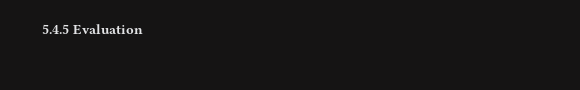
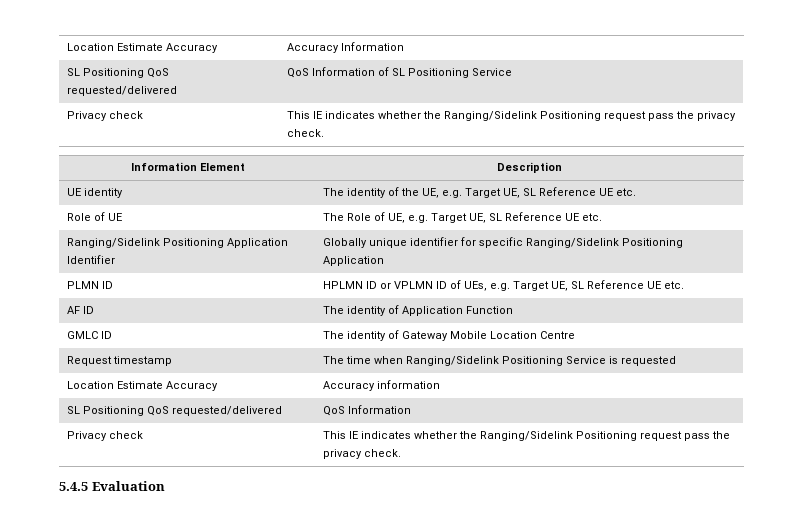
(42, 29) none -> [66,43,218,53] [286,42,404,53] [66,68,169,78] [66,86,177,96] [286,67,512,78] [66,111,143,121] [286,111,736,121] [286,129,324,137] [130,162,245,171] [497,162,562,173] [66,188,123,198] [322,187,636,198] [66,212,122,221] [322,212,602,223] [66,238,288,248] [66,255,115,264] [322,237,683,248] [322,256,384,266] [66,281,113,289] [322,280,684,291] [66,306,94,314] [322,305,513,316] [66,331,112,339] [322,330,575,341] [66,356,172,366] [322,356,676,366] [66,381,218,391] [322,380,440,391] [66,406,282,416] [322,405,411,416] [66,431,143,441] [322,431,730,441] [322,449,401,459] Location Estimate Accuracy | Accuracy Information // SL Positioning QoS requested/delivered | QoS Information of SL Positioning Service // Privacy check | This IE indicates whether the Ranging/Sidelink Positioning request pass the privacy check. // Information Element | Description // UE identity | The identity of the UE, e.g. Target UE, SL Reference UE etc. // Role of UE | The Role of UE, e.g. Target UE, SL Reference UE etc. // Ranging/Sidelink Positioning Application Identifier | Globally unique identifier for specific Ranging/Sidelink Positioning Application // PLMN ID | HPLMN ID or VPLMN ID of UEs, e.g. Target UE, SL Reference UE etc. // AF ID | The identity of Application Function // GMLC ID | The identity of Gateway Mobile Location Centre // Request timestamp | The time when Ranging/Sidelink Positioning Service is requested // Location Estimate Accuracy | Accuracy information // SL Positioning QoS requested/delivered | QoS Information // Privacy check | This IE indicates whether the Ranging/Sidelink Positioning request pass the privacy check. //

